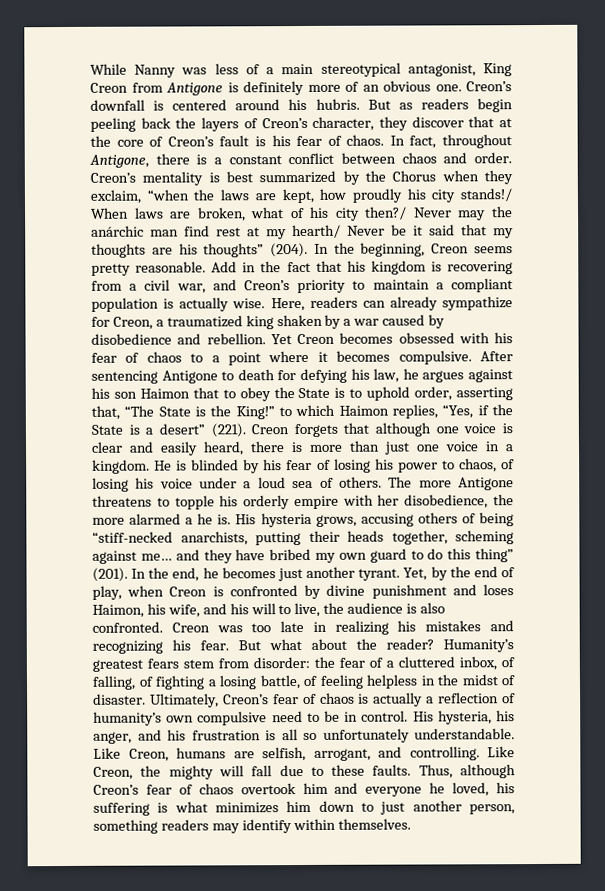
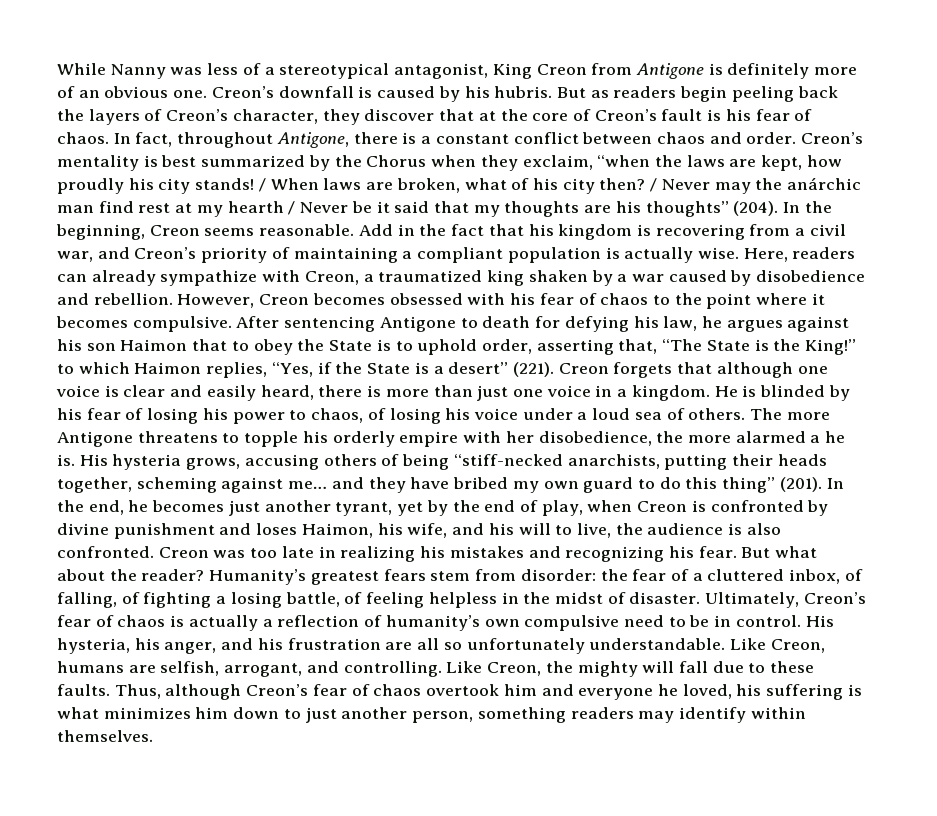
[281,63,315,75] main -> (275, 71) none
[172,99,281,111] centered around -> [377,86,460,102] caused by
[459,188,512,202] stands!/ -> [195,178,266,192] stands! /
[365,206,408,220] then?/ -> [599,178,658,192] then? /
[292,224,341,239] hearth/ -> [227,201,296,215] hearth /
[91,263,131,276] pretty -> (255, 232) none
[352,279,430,290] to maintain -> [271,247,398,263] of maintaining
[91,316,110,327] for -> [262,270,301,282] with
[270,334,292,345] Yet -> [177,294,255,308] However,
[211,355,220,363] a -> [674,293,702,305] the
[358,567,428,581] tyrant. Yet, -> [335,502,424,516] tyrant, yet
[265,730,276,741] is -> [385,642,413,650] are

